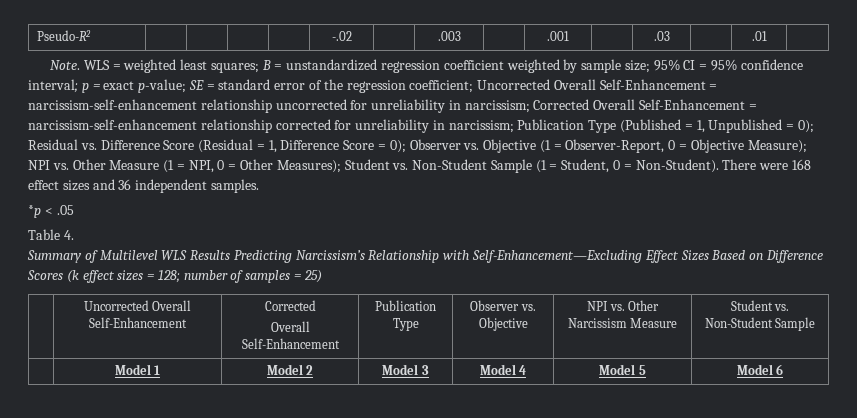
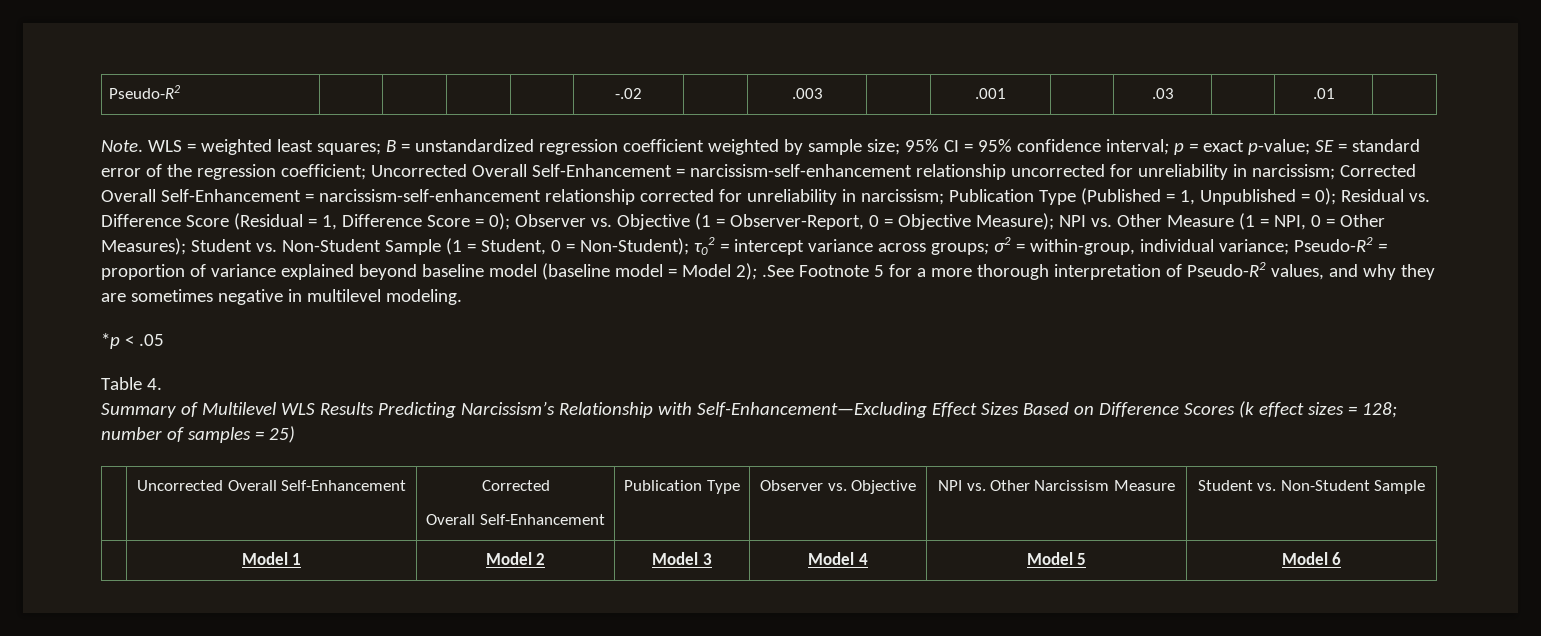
[635,159,811,173] [28,179,259,193] Non-Student). There were 168 effect sizes and 36 independent samples. -> [579,237,1387,255] [101,262,1435,280] [101,289,462,305] Non-Student); τ02 = intercept variance across groups; σ2 = within-group, individual variance; Pseudo-R2 = proportion of variance explained beyond baseline model (baseline model = Model 2); .See Footnote 5 for a more thorough interpretation of Pseudo-R2 values, and why they are sometimes negative in multilevel modeling.

